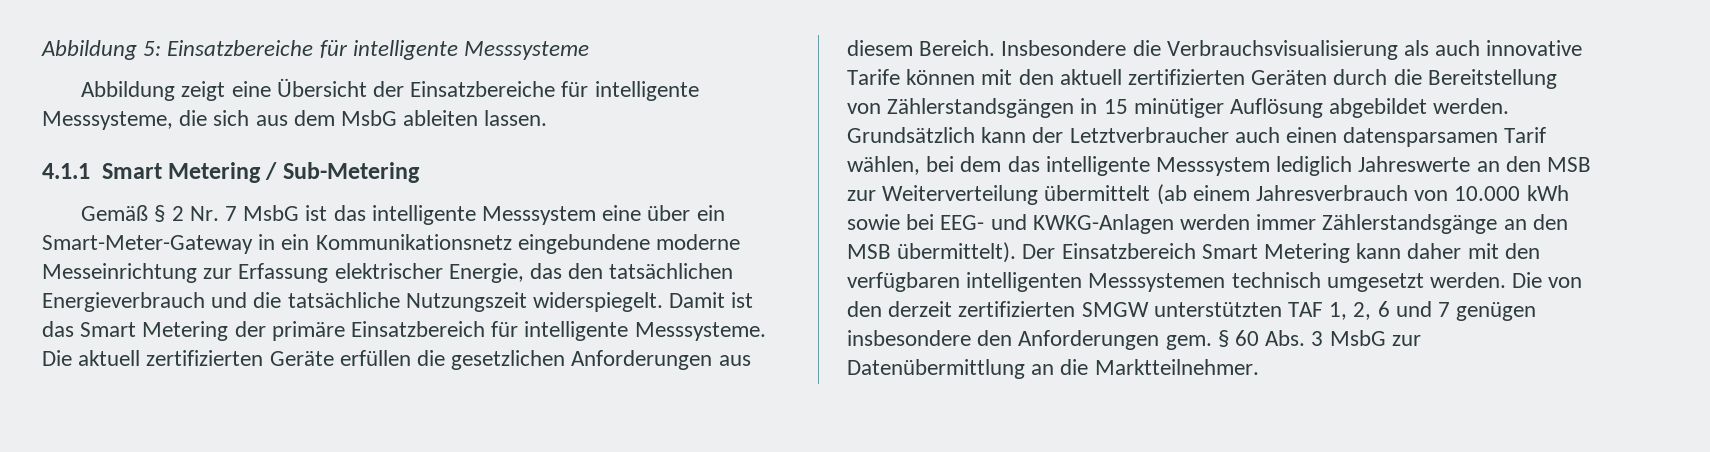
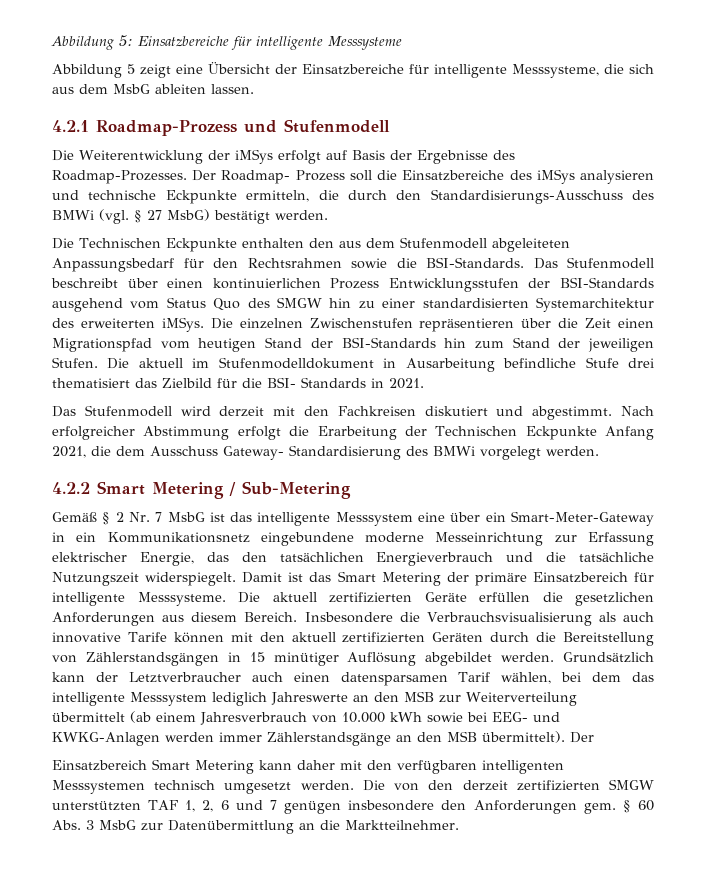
(176, 91) none -> [127,64,135,74] 5
[42,163,90,179] 4.1.1 -> [52,119,391,136] [52,149,515,164] [52,169,654,184] [52,189,654,204] [52,209,328,224] [52,237,570,252] [52,257,654,272] [51,277,654,292] [52,297,654,312] [52,317,654,332] [52,337,654,352] [52,357,655,372] [52,377,424,389] [52,405,654,420] [52,426,654,440] [52,445,599,460] [52,482,90,494] 4.2.1 Roadmap-Prozess und Stufenmodell // Die Weiterentwicklung der iMSys erfolgt auf Basis der Ergebnisse des Roadmap-Prozesses. Der Roadmap- Prozess soll die Einsatzbereiche des iMSys analysieren und technische Eckpunkte ermitteln, die durch den Standardisierungs-Ausschuss des BMWi (vgl. § 27 MsbG) bestätigt werden. // Die Technischen Eckpunkte enthalten den aus dem Stufenmodell abgeleiteten Anpassungsbedarf für den Rechtsrahmen sowie die BSI-Standards. Das Stufenmodell beschreibt über einen kontinuierlichen Prozess Entwicklungsstufen der BSI-Standards ausgehend vom Status Quo des SMGW hin zu einer standardisierten Systemarchitektur des erweiterten iMSys. Die einzelnen Zwischenstufen repräsentieren über die Zeit einen Migrationspfad vom heutigen Stand der BSI-Standards hin zum Stand der jeweiligen Stufen. Die aktuell im Stufenmodelldokument in Ausarbeitung befindliche Stufe drei thematisiert das Zielbild für die BSI- Standards in 2021. // Das Stufenmodell wird derzeit mit den Fachkreisen diskutiert und abgestimmt. Nach erfolgreicher Abstimmung erfolgt die Erarbeitung der Technischen Eckpunkte Anfang 2021, die dem Ausschuss Gateway- Standardisierung des BMWi vorgelegt werden. // 4.2.2
(1056, 251) none -> (594, 737) //

